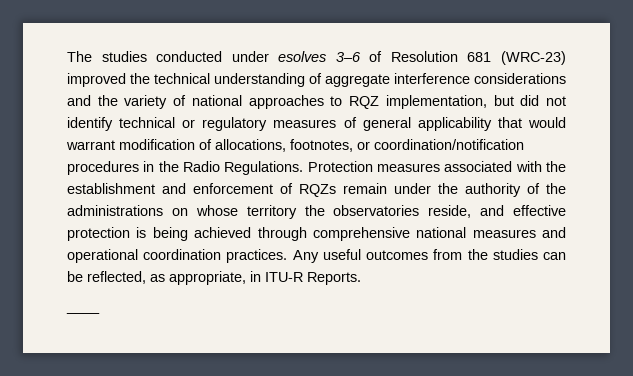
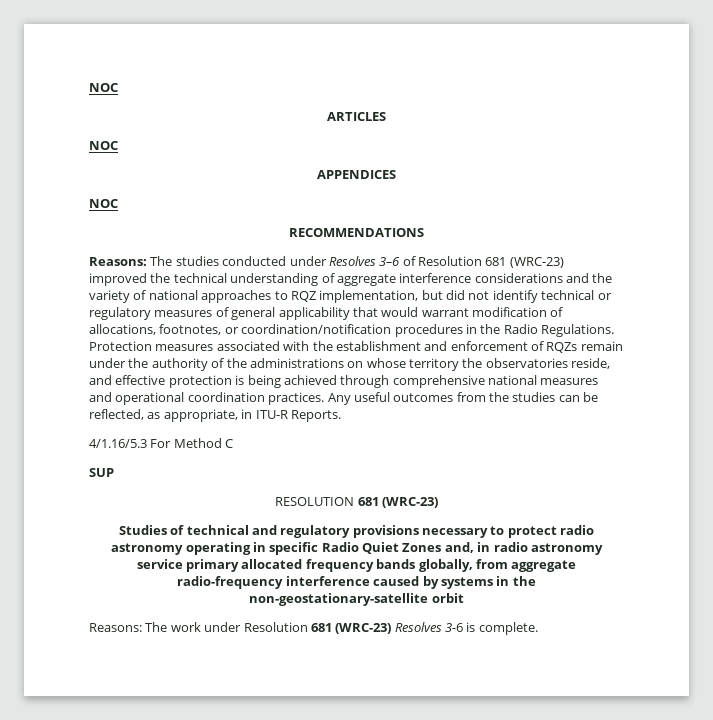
(67, 56) none -> [89,83,118,92] [327,112,386,121] [89,141,118,150] [317,170,396,179] [89,199,118,208] [289,228,424,237] [89,257,147,266] NOC // ARTICLES // NOC // APPENDICES // NOC // RECOMMENDATIONS // Reasons:
[278,51,327,62] esolves -> [328,256,376,266] Resolves
[66,311,100,314] ____ -> [89,438,234,448] [89,468,114,477] [275,497,438,508] [118,525,595,538] [111,542,603,555] [136,559,577,572] [177,576,536,589] [249,593,464,606] [89,622,538,635] 4/1.16/5.3 For Method C // SUP // RESOLUTION 681 (WRC-23) // Studies of technical and regulatory provisions necessary to protect radio astronomy operating in specific Radio Quiet Zones and, in radio astronomy service primary allocated frequency bands globally, from aggregate radio-frequency interference caused by systems in the non-geostationary-satellite orbit // Reasons: The work under Resolution 681 (WRC-23) Resolves 3-6 is complete.

